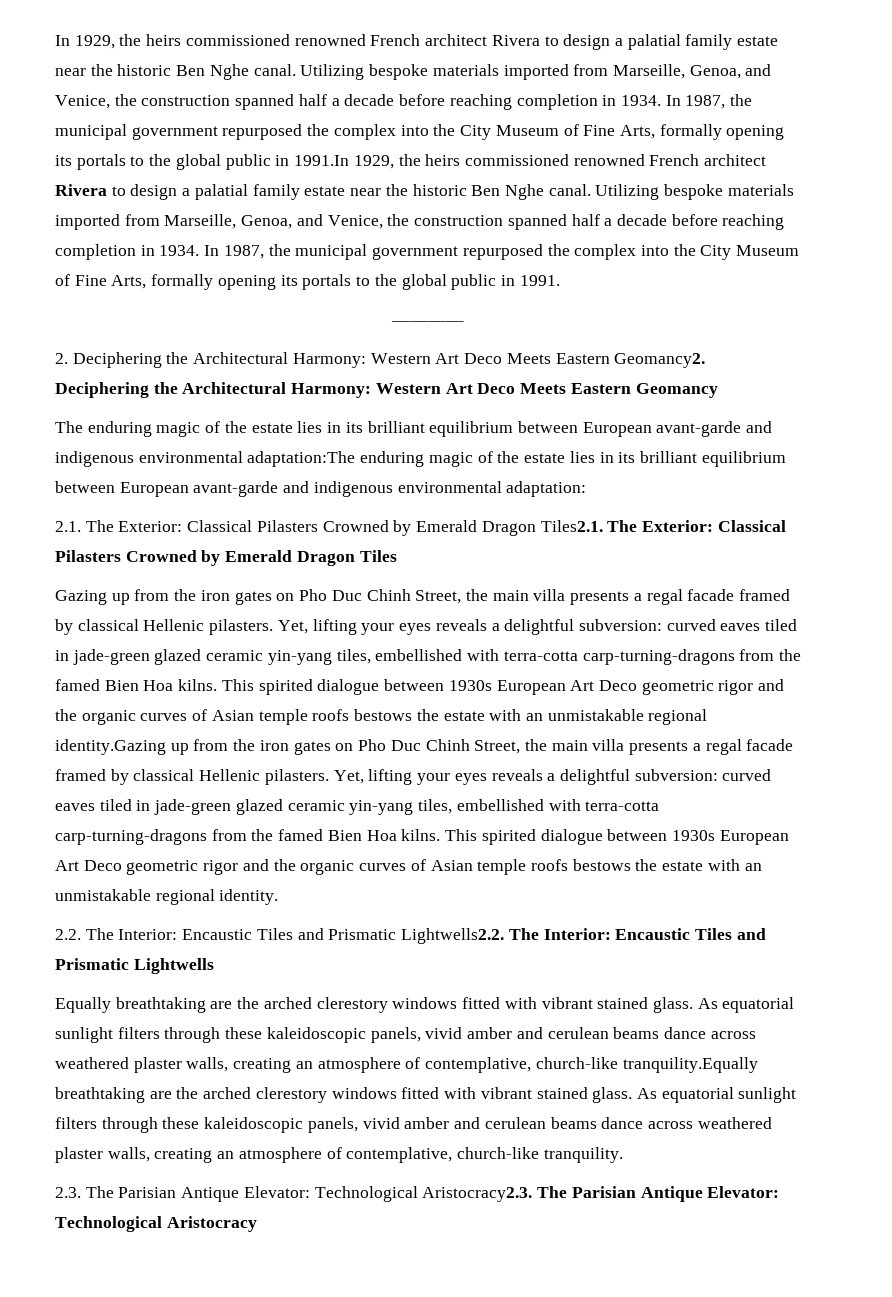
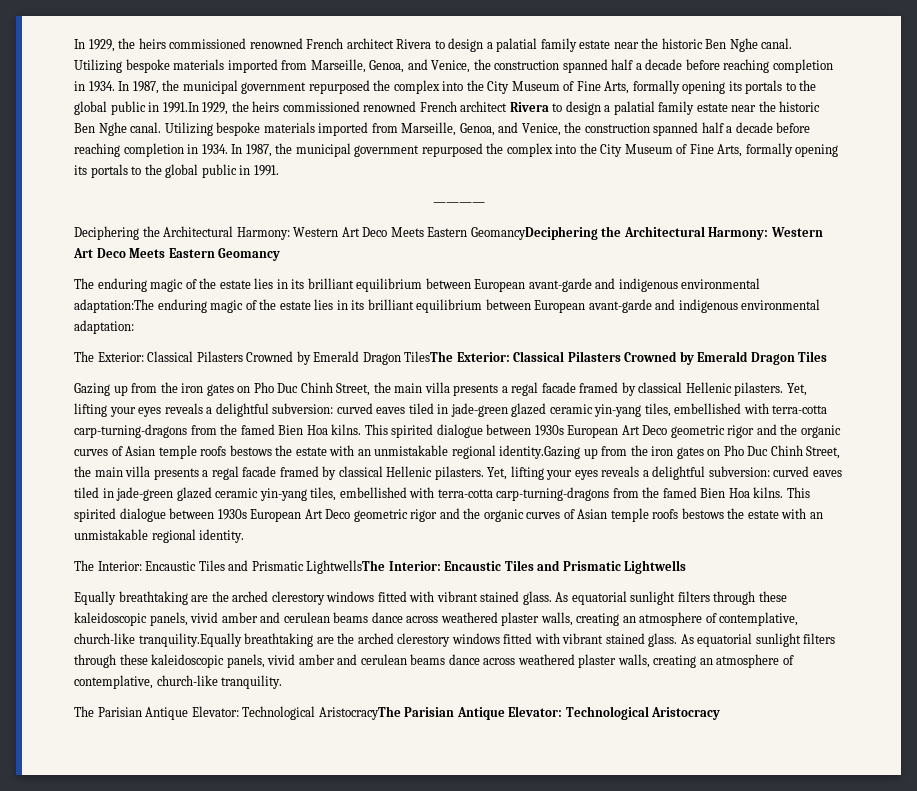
[55,352,706,368] [55,382,149,398] 2. Deciphering the Architectural Harmony: Western Art Deco Meets Eastern Geomancy2. Deciphering -> [74,226,598,240] Deciphering the Architectural Harmony: Western Art Deco Meets Eastern GeomancyDeciphering
[55,520,638,536] 2.1. The Exterior: Classical Pilasters Crowned by Emerald Dragon Tiles2.1. The -> [74,351,454,365] The Exterior: Classical Pilasters Crowned by Emerald Dragon TilesThe
[55,928,539,944] 2.2. The Interior: Encaustic Tiles and Prismatic Lightwells2.2. The -> [74,560,386,574] The Interior: Encaustic Tiles and Prismatic LightwellsThe
[55,1186,568,1202] 2.3. The Parisian Antique Elevator: Technological Aristocracy2.3. The -> [74,706,401,720] The Parisian Antique Elevator: Technological AristocracyThe

